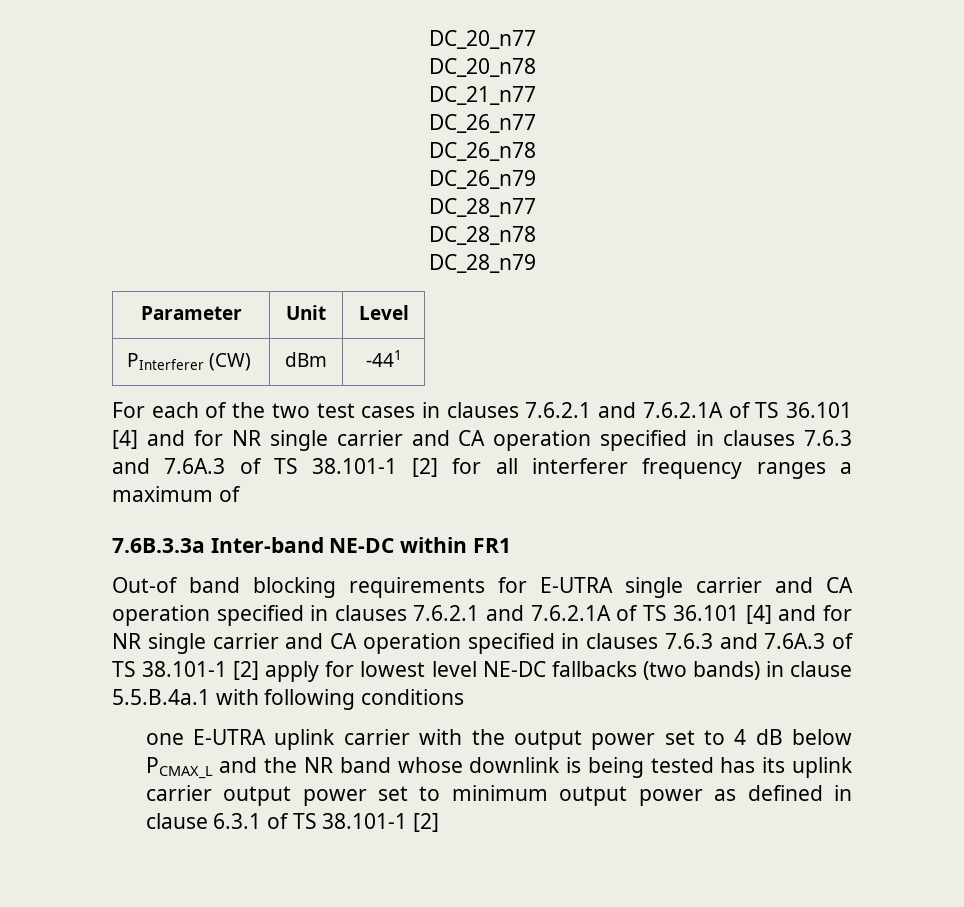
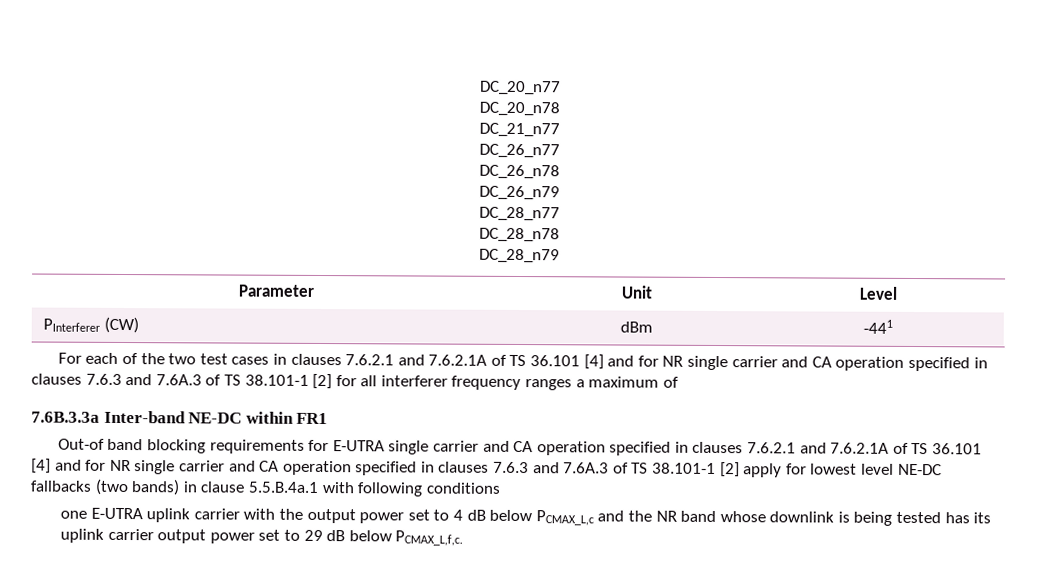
[145,757,213,779] PCMAX_L -> [535,510,594,526] PCMAX_L,c
[451,785,852,806] [145,813,440,832] minimum output power as defined in clause 6.3.1 of TS 38.101-1 [2] -> [303,529,464,546] 29 dB below PCMAX_L,f,c.

